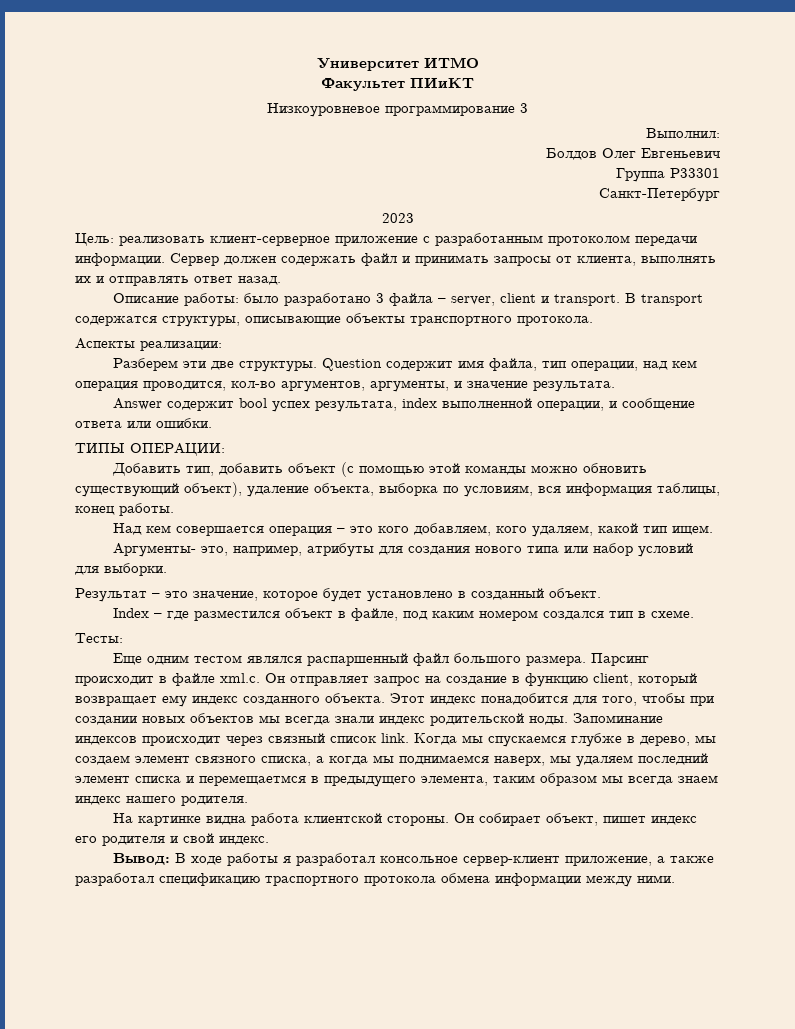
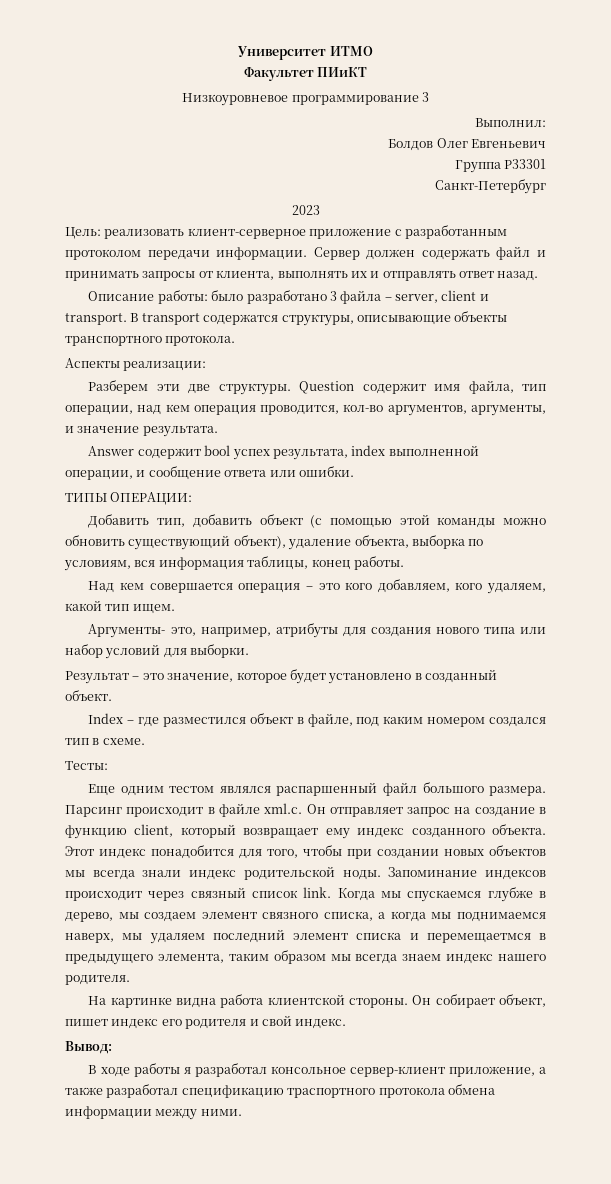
(170, 859) none -> (112, 1047) //

